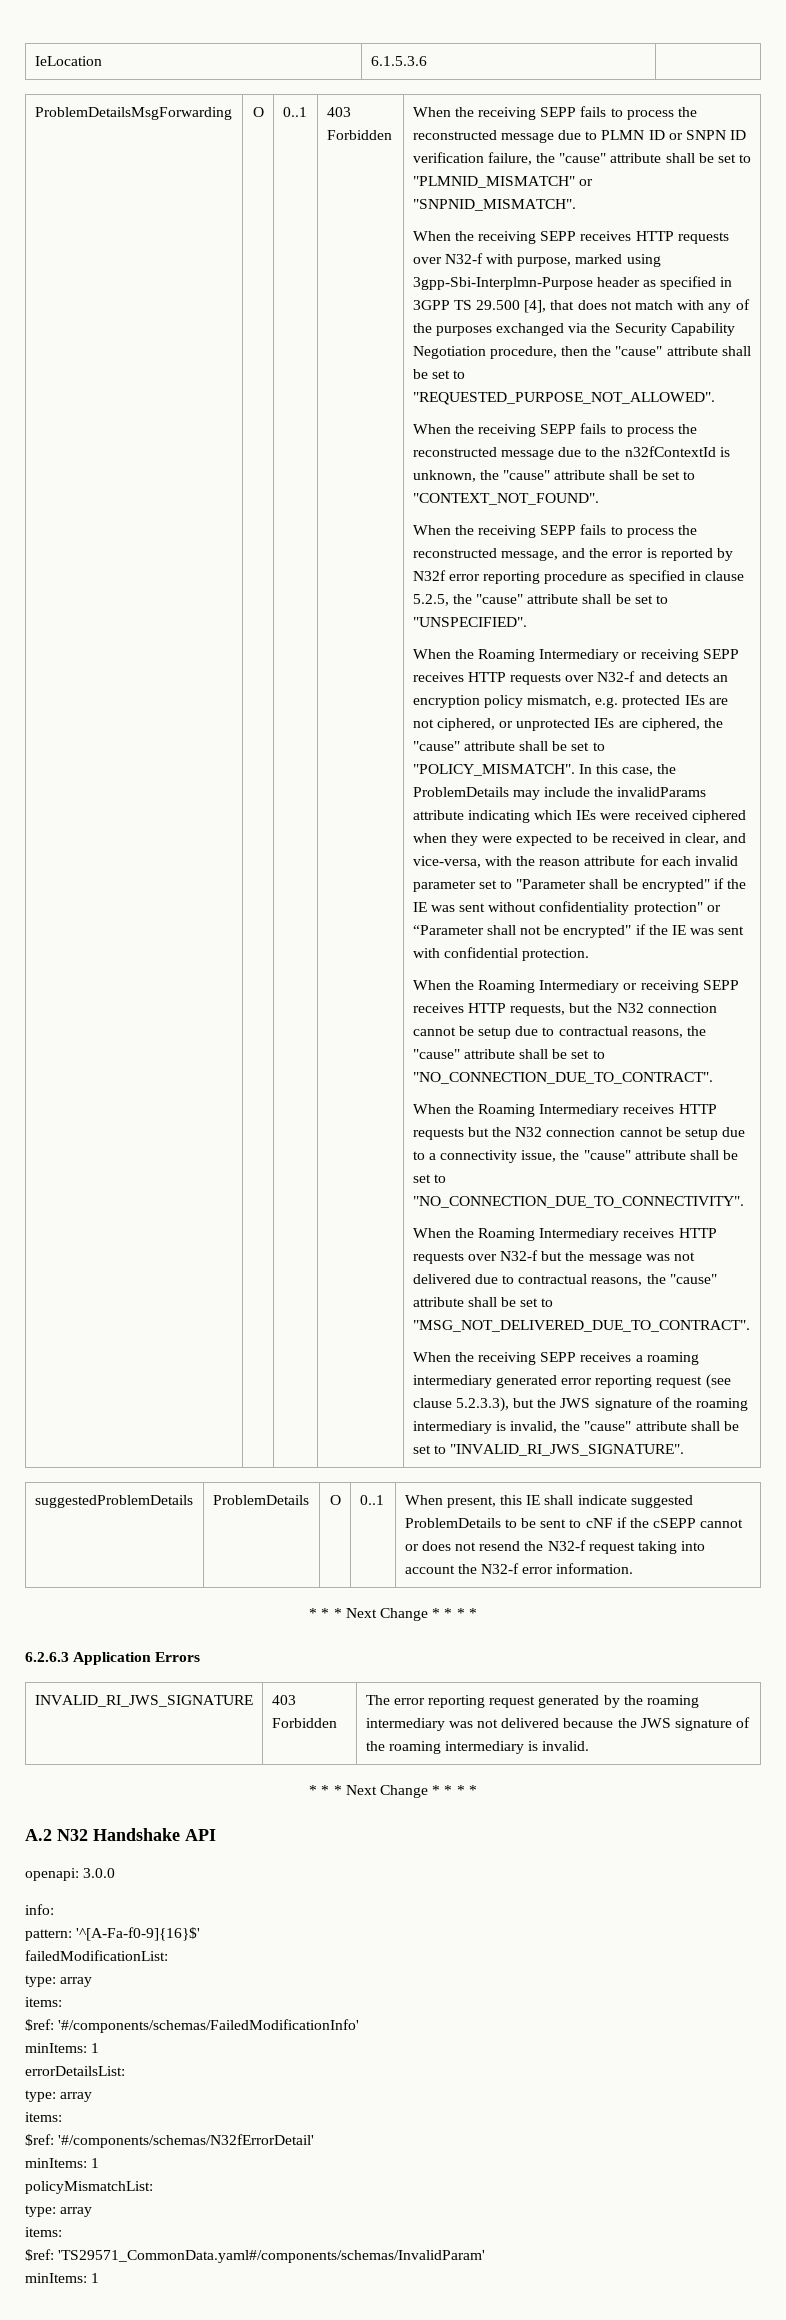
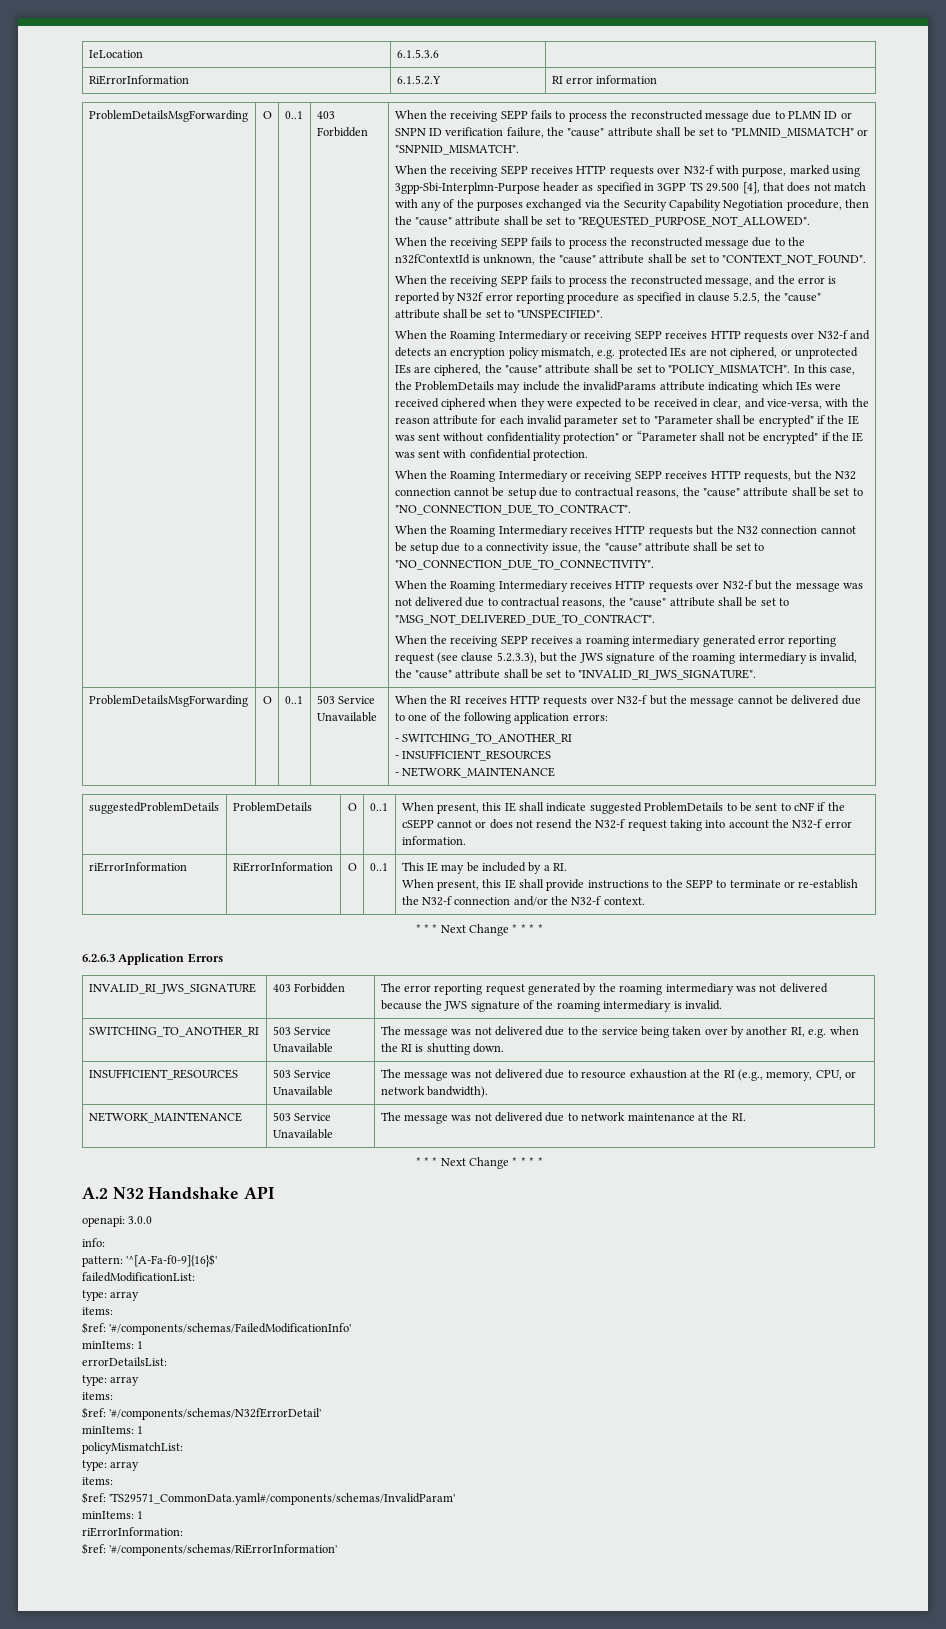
(427, 61) none -> [88,75,189,85] [396,75,441,85] [551,75,658,84] // RiErrorInformation | 6.1.5.2.Y | RI error information
(685, 1450) none -> [88,695,248,707] [262,696,272,704] [284,696,303,704] [316,695,375,704] [316,712,377,722] [394,695,861,707] [394,712,608,724] [394,733,572,744] [394,750,551,761] [394,767,555,778] // ProblemDetailsMsgForwarding | O | 0..1 | 503 Service Unavailable | When the RI receives HTTP requests over N32-f but the message cannot be delivered due to one of the following application errors: // - SWITCHING_TO_ANOTHER_RI // - INSUFFICIENT_RESOURCES // - NETWORK_MAINTENANCE
(634, 1568) none -> [88,862,187,872] [232,862,333,872] [347,863,357,871] [369,863,388,871] [401,862,568,874] [401,879,859,891] [401,896,645,906] // riErrorInformation | RiErrorInformation | O | 0..1 | This IE may be included by a RI. // When present, this IE shall provide instructions to the SEPP to terminate or re-establish the N32-f connection and/or the N32-f context.
(590, 1746) none -> [88,1026,259,1037] [272,1026,331,1035] [272,1043,333,1053] [380,1026,859,1038] [380,1043,505,1055] [88,1069,238,1080] [272,1069,331,1078] [272,1086,333,1096] [380,1069,857,1081] [380,1086,488,1098] [88,1112,242,1123] [272,1112,331,1121] [272,1129,333,1139] [380,1112,746,1124] // SWITCHING_TO_ANOTHER_RI | 503 Service Unavailable | The message was not delivered due to the service being taken over by another RI, e.g. when the RI is shutting down. // INSUFFICIENT_RESOURCES | 503 Service Unavailable | The message was not delivered due to resource exhaustion at the RI (e.g., memory, CPU, or network bandwidth). // NETWORK_MAINTENANCE | 503 Service Unavailable | The message was not delivered due to network maintenance at the RI.
(100, 2278) none -> [82,1527,183,1537] [82,1543,338,1556] // riErrorInformation: // $ref: '#/components/schemas/RiErrorInformation'

